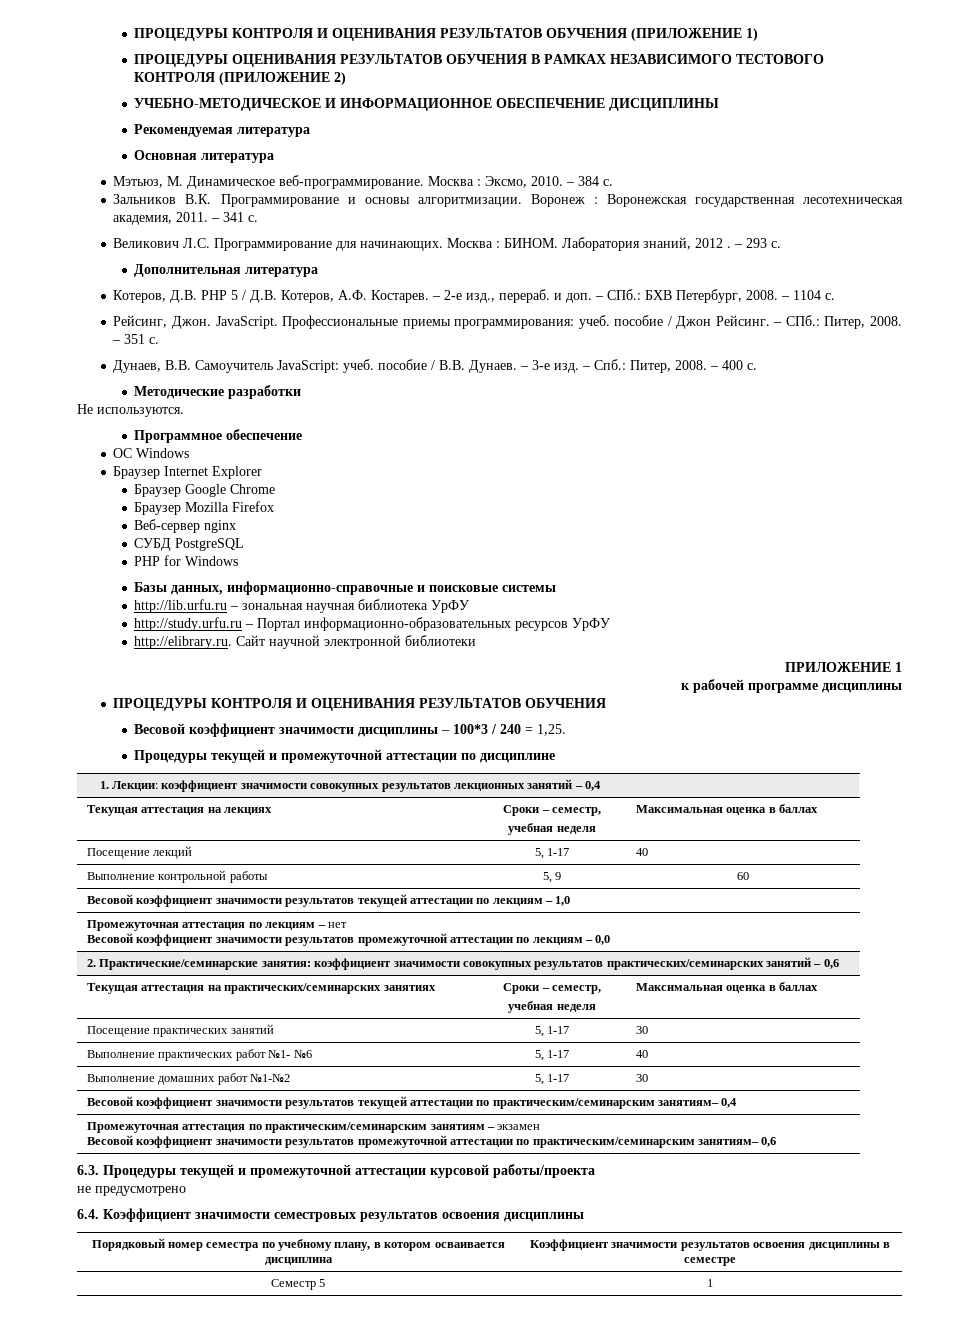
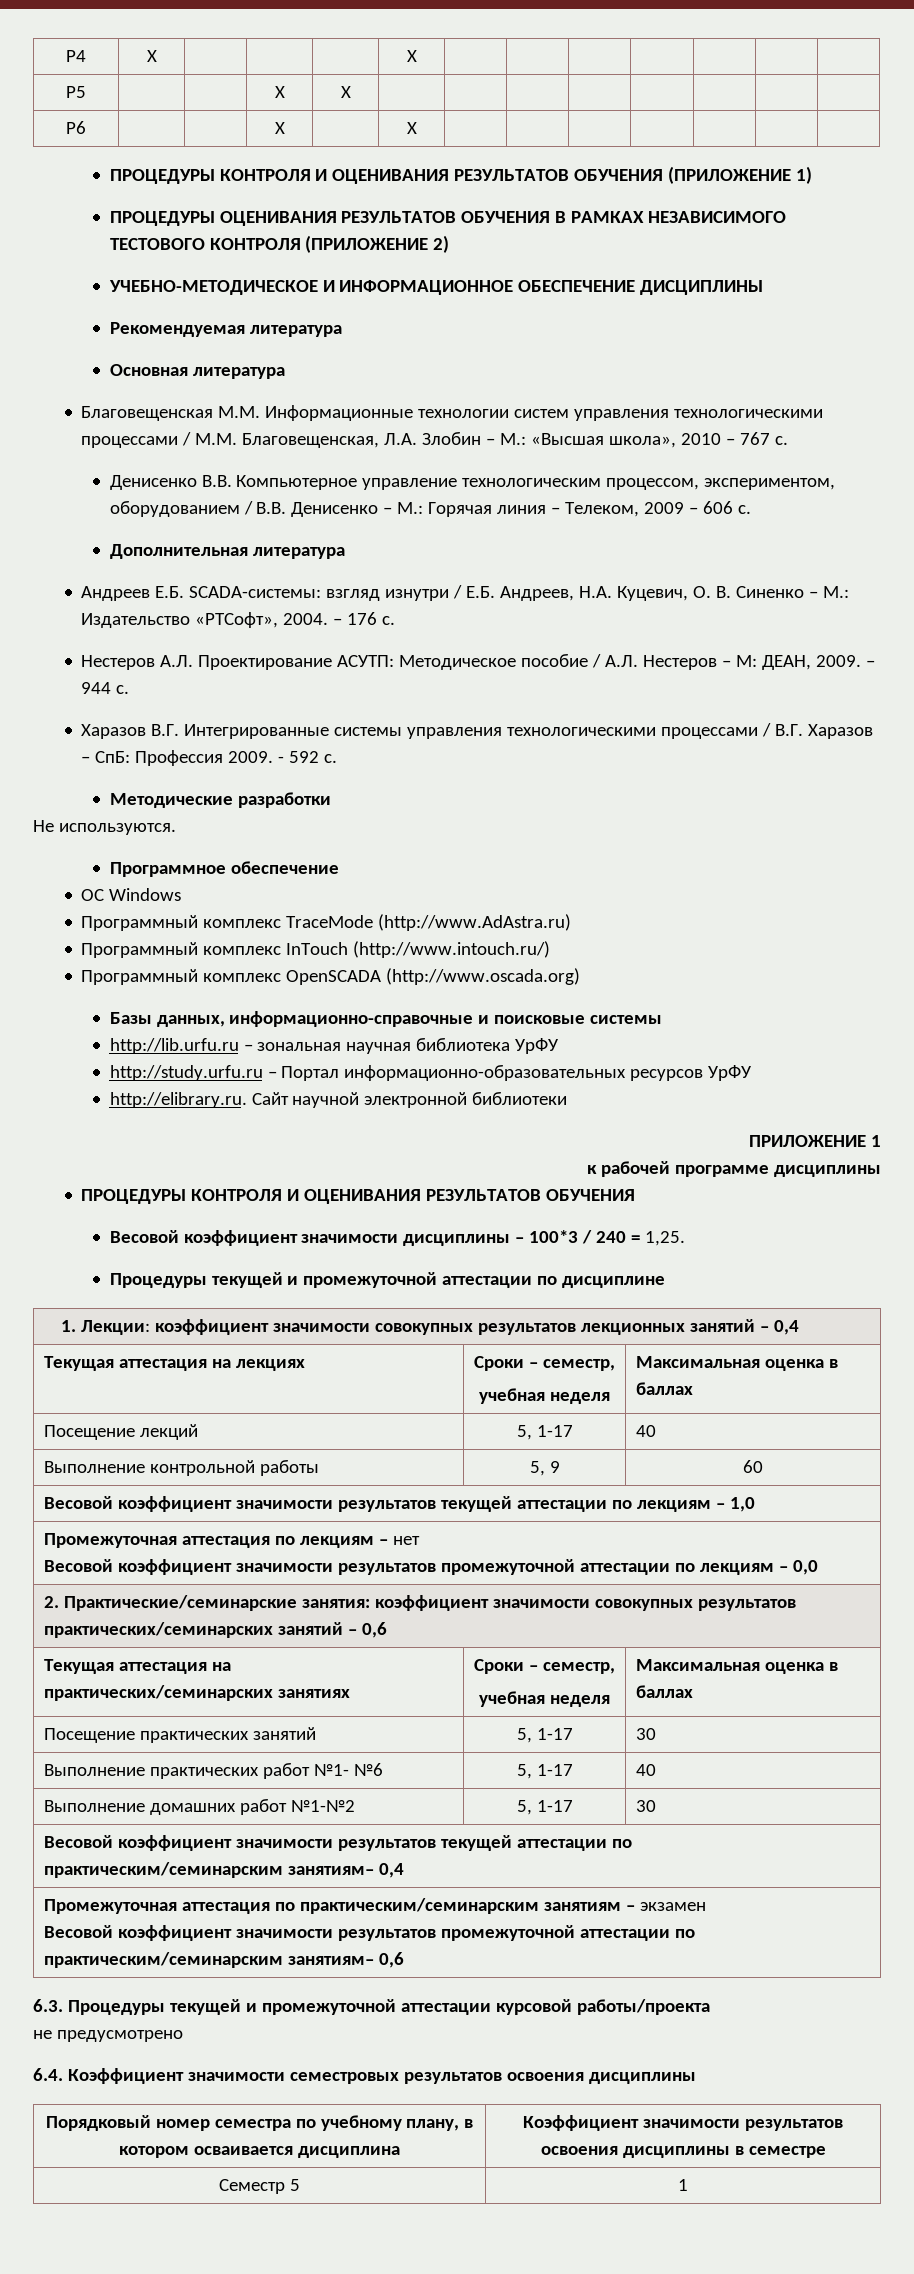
(134, 34) none -> [66,50,86,62] [146,50,157,62] [406,50,417,62] [66,86,86,98] [274,86,285,98] [340,86,351,98] [66,121,86,134] [274,122,285,134] [406,122,417,134] Р4 | X | | | | X | | | | | | | // Р5 | | | X | X | | | | | | | | // Р6 | | | X | | X | | | | | | | //
[113,175,614,189] [113,194,903,207] [113,212,259,225] [113,237,782,251] [134,264,319,277] [113,289,836,303] [113,315,902,329] [112,334,160,344] [113,359,744,373] Мэтьюз, М. Динамическое веб-программирование. Москва : Эксмо, 2010. – 384 с. // Зальников В.К. Программирование и основы алгоритмизации. Воронеж : Воронежская государственная лесотехническая академия, 2011. – 341 с. // Великович Л.С. Программирование для начинающих. Москва : БИНОМ. Лаборатория знаний, 2012 . – 293 с. // Дополнительная литература // Котеров, Д.В. PHP 5 / Д.В. Котеров, А.Ф. Костарев. – 2-е изд., перераб. и доп. – СПб.: БХВ Петербург, 2008. – 1104 с. // Рейсинг, Джон. JavaScript. Профессиональные приемы программирования: учеб. пособие / Джон Рейсинг. – СПб.: Питер, 2008. – 351 с. // Дунаев, В.В. Самоучитель JavaScript: учеб. пособие / В.В. Дунаев. – 3-е изд. – Спб.: Питер, 2008. – 400 -> [81,405,824,421] [81,432,789,448] [109,475,836,490] [109,501,752,517] [109,544,345,559] [81,585,850,601] [81,612,396,628] [81,654,876,670] [81,682,130,694] [81,723,874,739] [81,750,320,766] Благовещенская М.М. Информационные технологии систем управления технологическими процессами / М.М. Благовещенская, Л.А. Злобин – М.: «Высшая школа», 2010 – 767 с. // Денисенко В.В. Компьютерное управление технологическим процессом, экспериментом, оборудованием / В.В. Денисенко – М.: Горячая линия – Телеком, 2009 – 606 с. // Дополнительная литература // Андреев Е.Б. SCADA-системы: взгляд изнутри / Е.Б. Андреев, Н.А. Куцевич, О. В. Синенко – М.: Издательство «РТСофт», 2004. – 176 с. // Нестеров А.Л. Проектирование АСУТП: Методическое пособие / А.Л. Нестеров – М: ДЕАН, 2009. – 944 с. // Харазов В.Г. Интегрированные системы управления технологическими процессами / В.Г. Харазов – СпБ: Профессия 2009. - 592
[113,466,263,479] [134,484,276,497] [134,501,275,515] [134,519,237,533] [134,538,245,551] [134,555,239,566] Браузер Internet Explorer // Браузер Google Chrome // Браузер Mozilla Firefox // Веб-сервер nginx // СУБД PostgreSQL // PHP for Windows -> [81,914,572,931] [81,941,551,958] [81,968,581,985] Программный комплекс TraceMode (http://www.AdAstra.ru) // Программный комплекс InTouch (http://www.intouch.ru/) // Программный комплекс OpenSCADA (http://www.oscada.org)

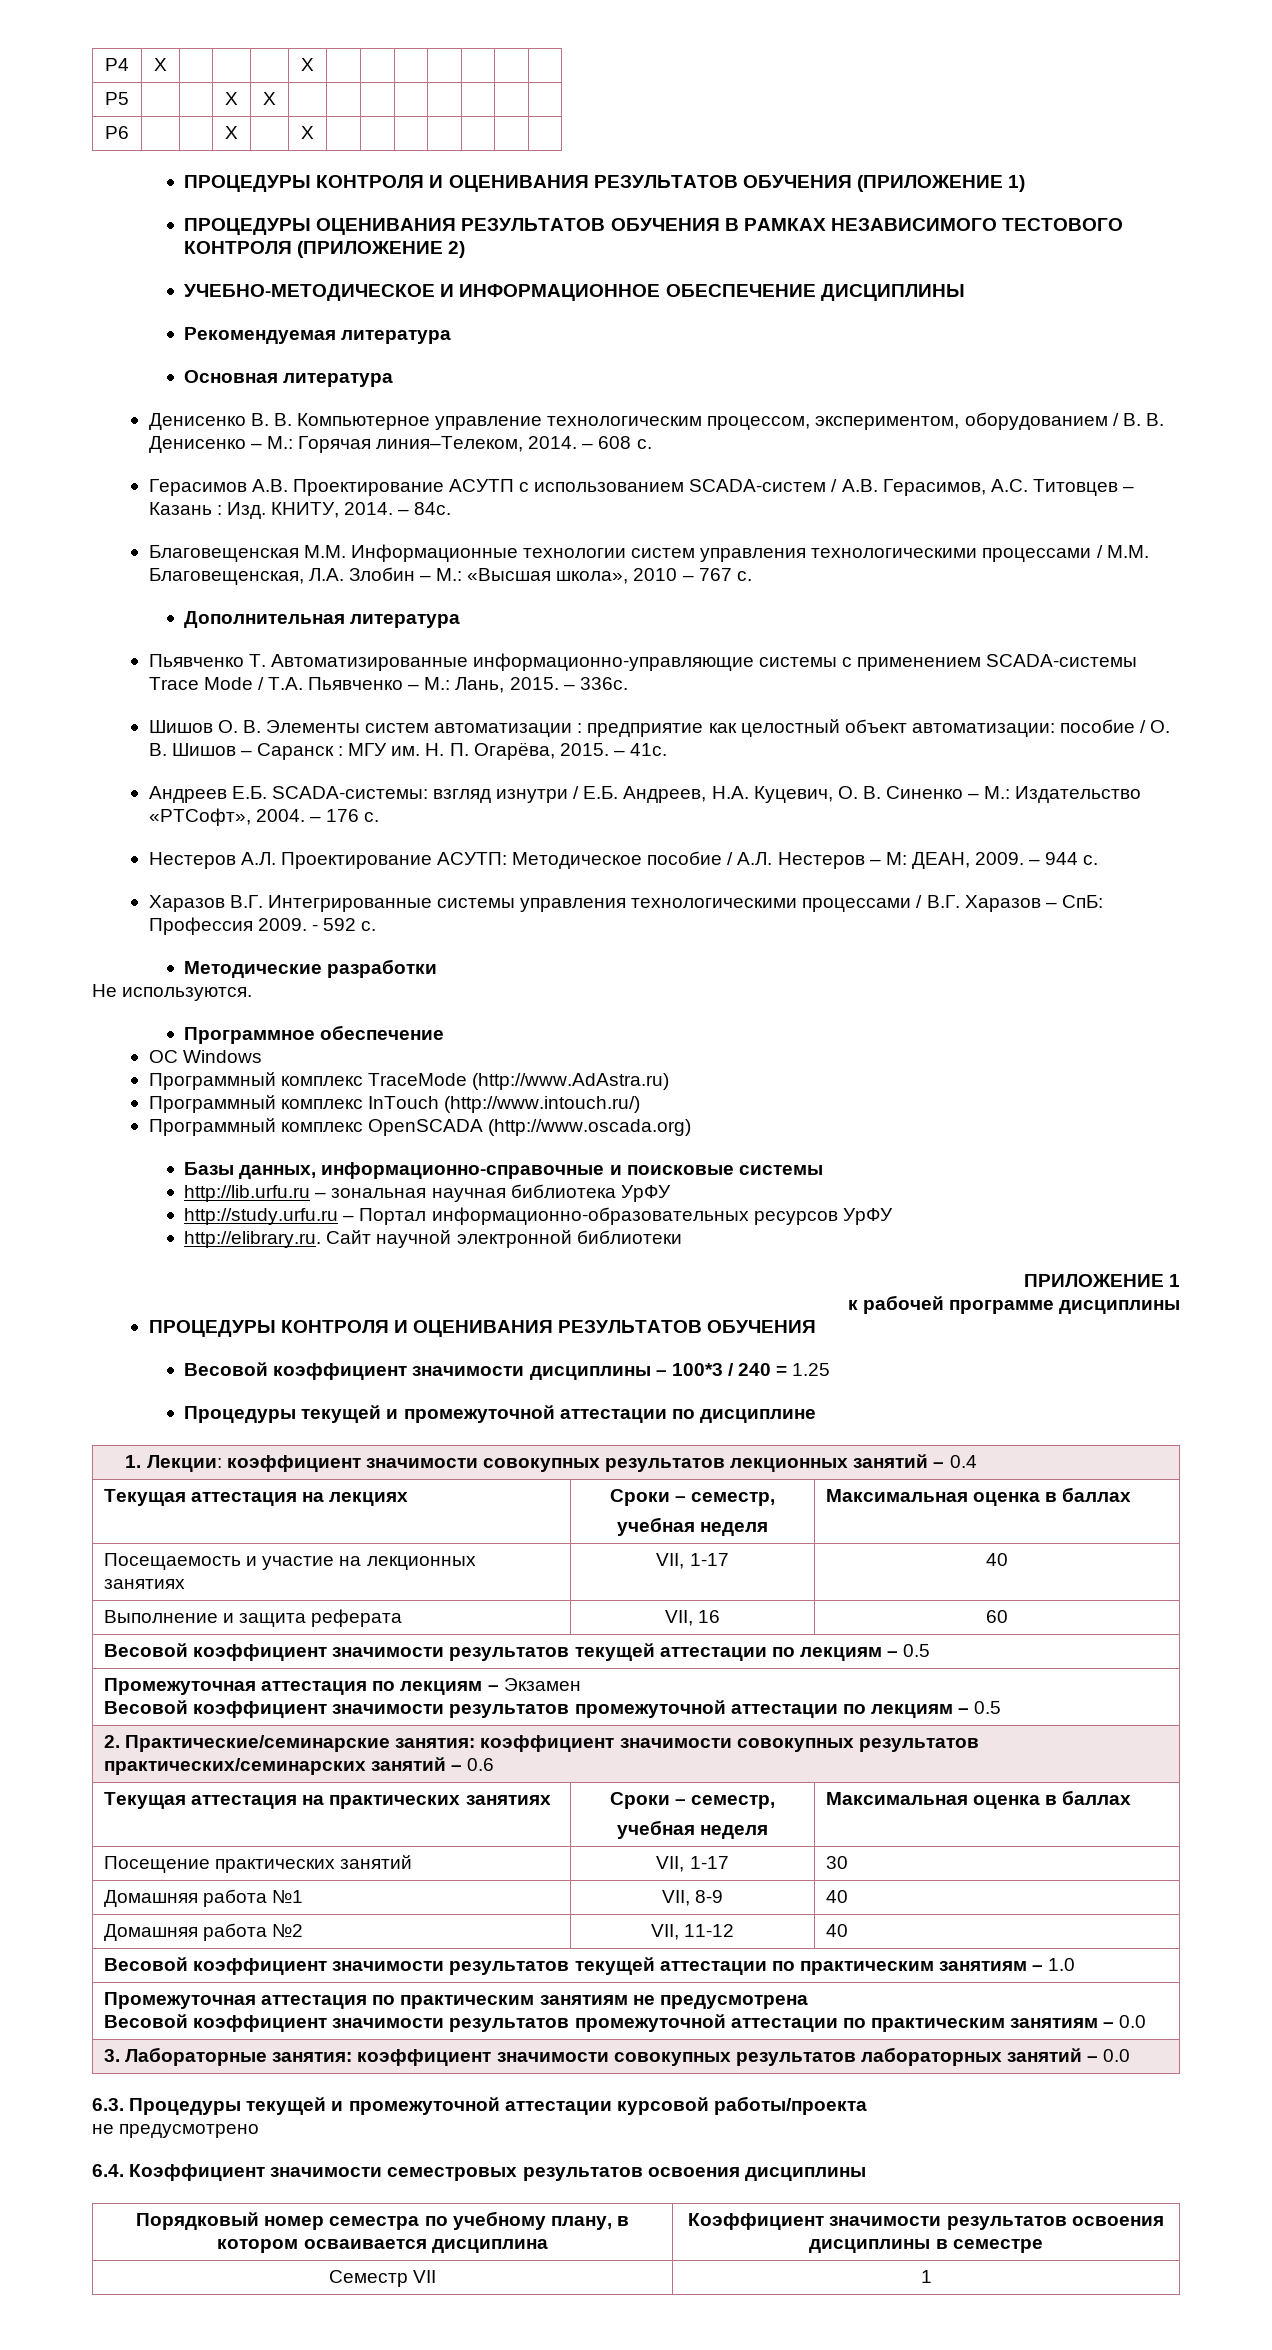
(285, 373) none -> [148,412,1164,430] [148,436,652,453] [148,479,1135,496] [148,502,452,519] // Денисенко В. В. Компьютерное управление технологическим процессом, экспериментом, оборудованием / В. В. Денисенко – М.: Горячая линия–Телеком, 2014. – 608 с. // Герасимов А.В. Проектирование АСУТП с использованием SCADA-систем / А.В. Герасимов, А.С. Титовцев – Казань : Изд. КНИТУ, 2014. – 84с.
[109,475,836,490] [109,501,752,517] [109,544,345,559] Денисенко В.В. Компьютерное управление технологическим процессом, экспериментом, оборудованием / В.В. Денисенко – М.: Горячая линия – Телеком, 2009 – 606 с. // Дополнительная литература -> [184,611,461,628] [148,653,1138,671] [148,677,628,693] [148,719,1171,737] [148,742,668,760] Дополнительная литература // Пьявченко Т. Автоматизированные информационно-управляющие системы с применением SCADA-системы Trace Mode / Т.А. Пьявченко – М.: Лань, 2015. – 336с. // Шишов О. В. Элементы систем автоматизации : предприятие как целостный объект автоматизации: пособие / О. В. Шишов – Саранск : МГУ им. Н. П. Огарёва, 2015. – 41с.
[645,1231,686,1246] 1,25. -> [792,1363,831,1376] 1.25
[773,1320,799,1335] 0,4 -> [949,1455,977,1468] 0.4
[43,1424,198,1440] [516,1425,573,1440] [635,1425,656,1437] [43,1460,319,1476] [529,1461,560,1476] Посещение лекций | 5, 1-17 | 40 // Выполнение контрольной работы | 5, 9 -> [104,1553,476,1570] [104,1579,186,1589] [656,1553,729,1569] [986,1553,1008,1566] [104,1609,403,1627] [664,1610,721,1626] Посещаемость и участие на лекционных занятиях | VII, 1-17 | 40 // Выполнение и защита реферата | VII, 16
[729,1497,755,1512] 1,0 -> [903,1644,931,1657] 0.5
[392,1536,420,1545] нет -> [503,1678,581,1691] Экзамен
[792,1560,818,1575] 0,0 -> [974,1701,1002,1714] 0.5
[361,1622,387,1638] [43,1659,231,1674] [43,1685,273,1701] 0,6 // Текущая аттестация на практических/семинарских -> [467,1758,495,1771] [104,1792,461,1809] 0.6 // Текущая аттестация на практических
[516,1728,573,1743] [635,1728,656,1740] [43,1763,383,1779] [516,1764,573,1779] [635,1764,656,1776] [43,1799,355,1815] [516,1800,573,1815] [635,1800,656,1812] [43,1835,632,1851] [43,1862,404,1878] [43,1898,706,1914] [43,1925,695,1941] [43,1952,404,1968] 5, 1-17 | 30 // Выполнение практических работ №1- №6 | 5, 1-17 | 40 // Выполнение домашних работ №1-№2 | 5, 1-17 | 30 // Весовой коэффициент значимости результатов текущей аттестации по практическим/семинарским занятиям– 0,4 // Промежуточная аттестация по практическим/семинарским занятиям – экзамен // Весовой коэффициент значимости результатов промежуточной аттестации по практическим/семинарским занятиям– 0,6 -> [656,1856,729,1872] [826,1856,849,1869] [104,1889,304,1907] [661,1890,724,1906] [826,1890,849,1903] [104,1923,304,1941] [650,1924,735,1940] [826,1924,849,1937] [104,1957,1076,1975] [104,1992,808,2009] [104,2014,1147,2032] [104,2047,1131,2066] VII, 1-17 | 30 // Домашняя работа №1 | VII, 8-9 | 40 // Домашняя работа №2 | VII, 11-12 | 40 // Весовой коэффициент значимости результатов текущей аттестации по практическим занятиям – 1.0 // Промежуточная аттестация по практическим занятиям не предусмотрена // Весовой коэффициент значимости результатов промежуточной аттестации по практическим занятиям – 0.0 // 3. Лабораторные занятия: коэффициент значимости совокупных результатов лабораторных занятий – 0.0
[289,2179,300,2191] 5 -> [413,2270,437,2283] VII

